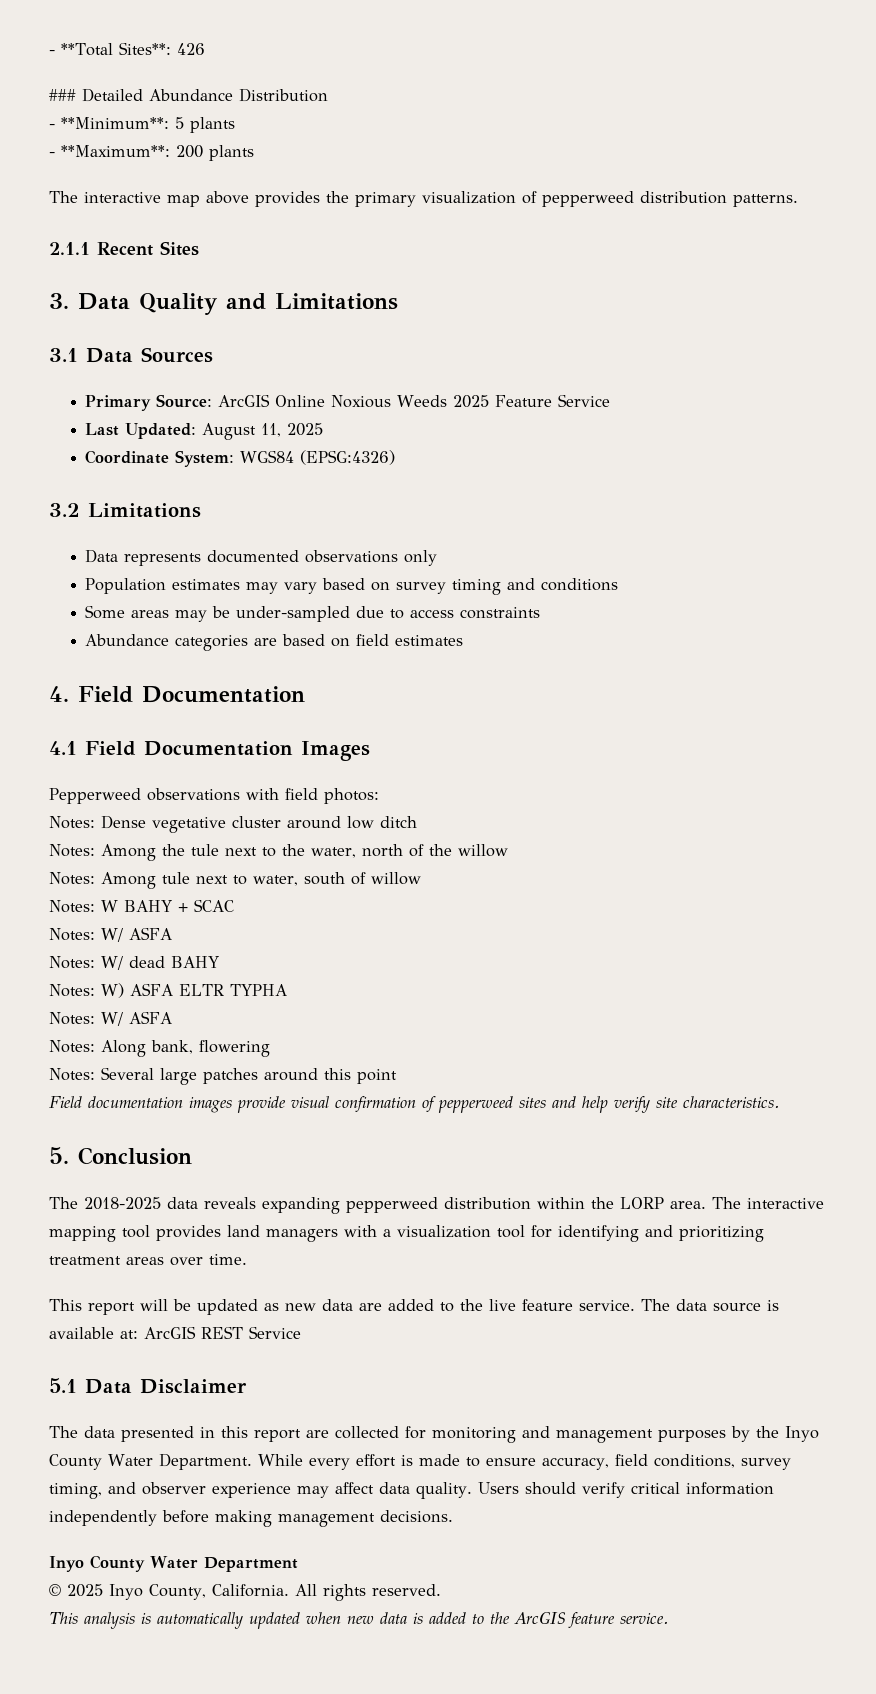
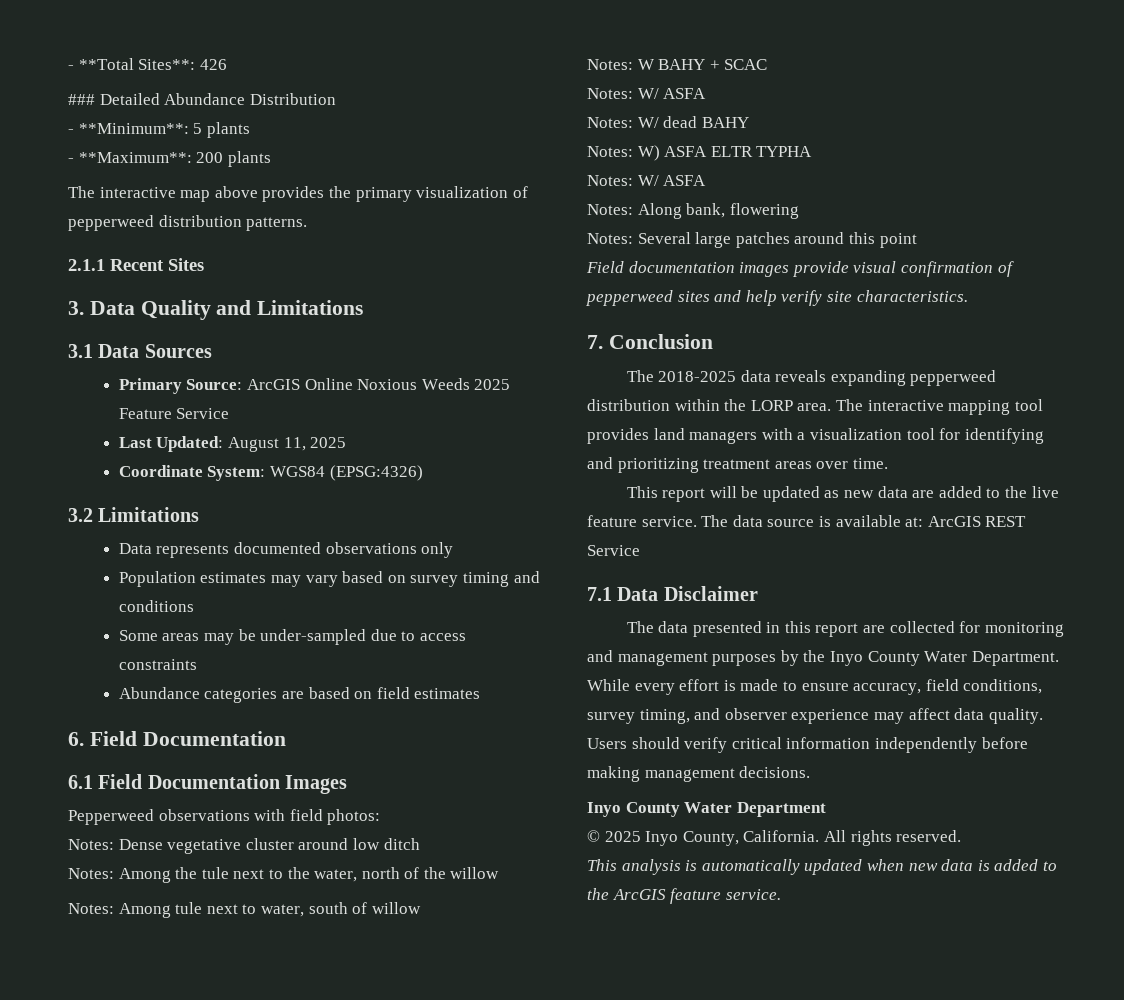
[49,686,69,702] 4. -> [68,732,84,746] 6.
[49,741,77,755] 4.1 -> [68,775,93,789] 6.1
[49,1147,69,1164] 5. -> [587,335,603,349] 7.
[49,1378,77,1393] 5.1 -> [587,587,612,601] 7.1

